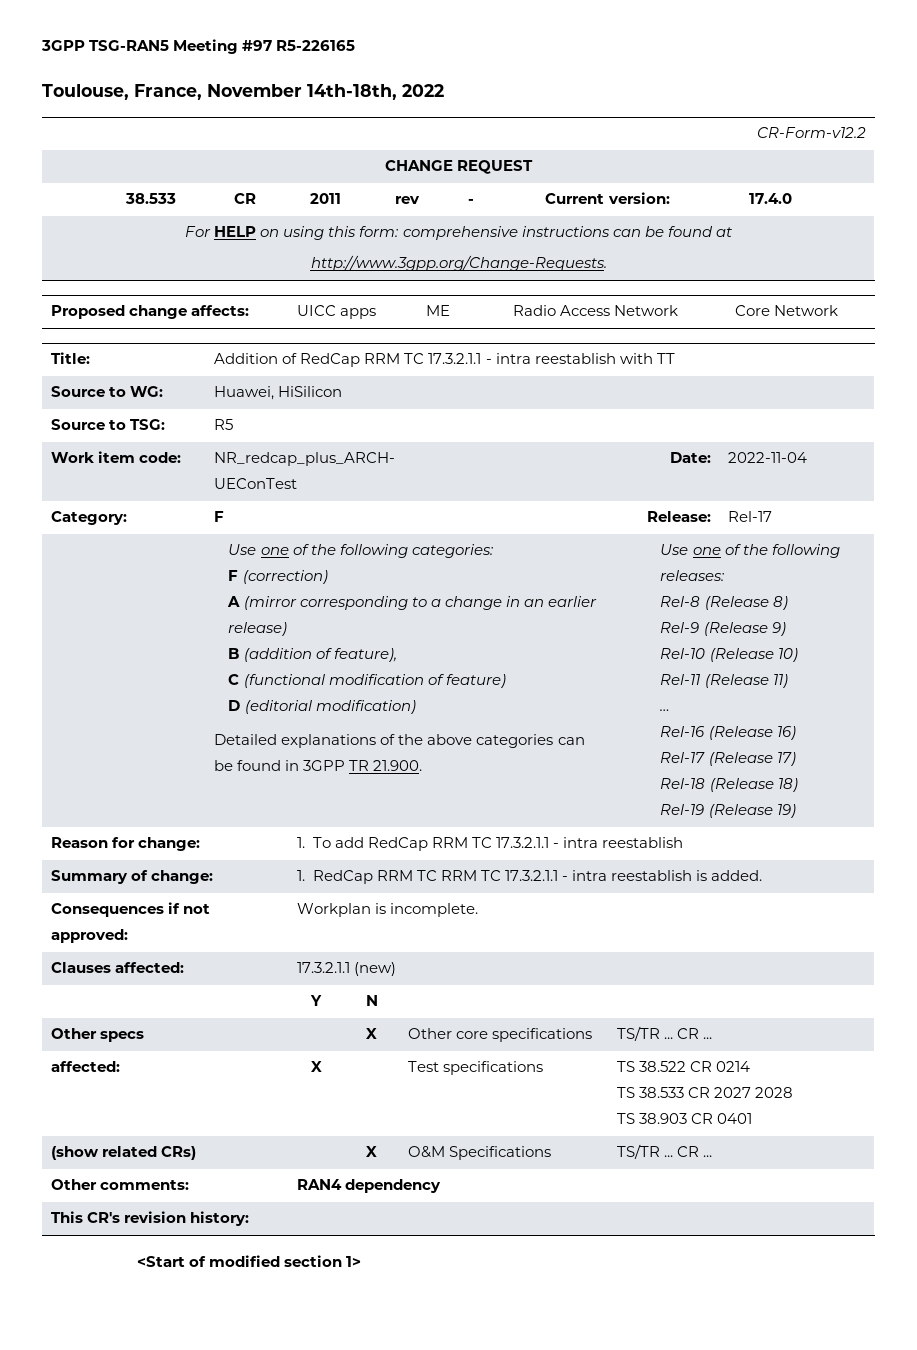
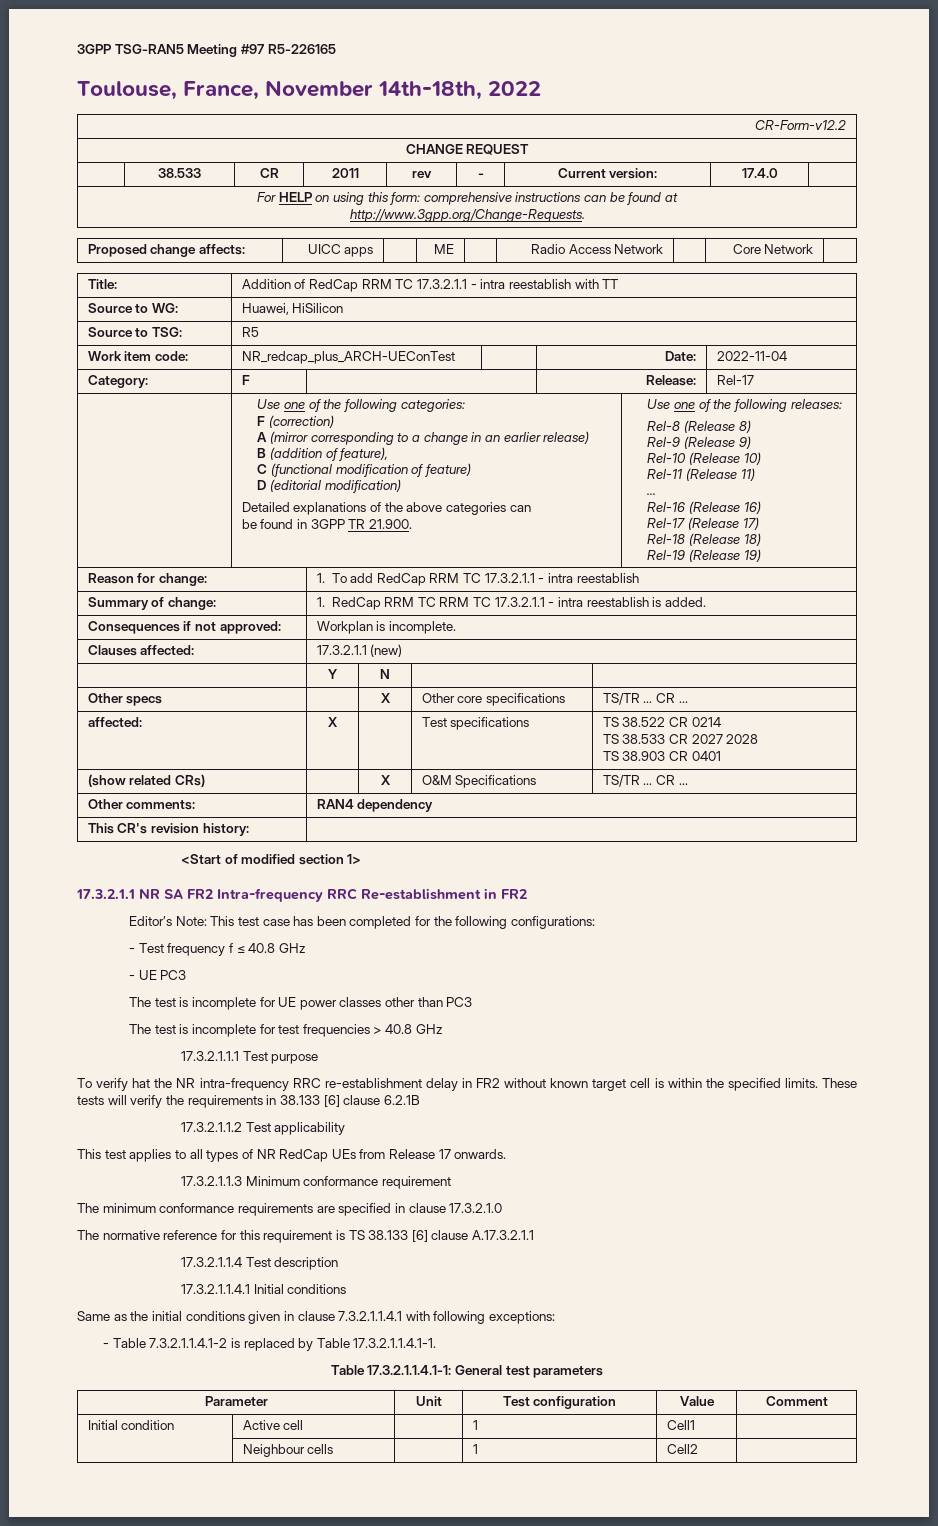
(361, 1261) none -> [76,888,527,902] [128,916,596,929] [128,943,305,956] [128,970,187,980] [128,997,473,1010] [128,1024,442,1037] [180,1051,319,1064] [77,1078,858,1091] [77,1095,420,1108] [180,1122,346,1135] [77,1149,507,1162] [180,1176,451,1189] [77,1203,503,1216] [77,1230,535,1243] [180,1257,339,1270] [180,1284,347,1294] [77,1311,556,1324] [102,1338,437,1351] [330,1365,604,1378] [204,1396,268,1406] [415,1396,442,1406] [502,1396,617,1409] [679,1396,715,1406] [765,1396,828,1406] [87,1420,175,1430] [242,1420,304,1430] [472,1420,478,1430] [666,1420,695,1430] [242,1444,334,1457] [472,1444,478,1454] [666,1444,698,1454] // 17.3.2.1.1 NR SA FR2 Intra-frequency RRC Re-establishment in FR2 // Editor’s Note: This test case has been completed for the following configurations: // - Test frequency f ≤ 40.8 GHz // - UE PC3 // The test is incomplete for UE power classes other than PC3 // The test is incomplete for test frequencies > 40.8 GHz // 17.3.2.1.1.1 Test purpose // To verify hat the NR intra-frequency RRC re-establishment delay in FR2 without known target cell is within the specified limits. These tests will verify the requirements in 38.133 [6] clause 6.2.1B // 17.3.2.1.1.2 Test applicability // This test applies to all types of NR RedCap UEs from Release 17 onwards. // 17.3.2.1.1.3 Minimum conformance requirement // The minimum conformance requirements are specified in clause 17.3.2.1.0 // The normative reference for this requirement is TS 38.133 [6] clause A.17.3.2.1.1 // 17.3.2.1.1.4 Test description // 17.3.2.1.1.4.1 Initial conditions // Same as the initial conditions given in clause 7.3.2.1.1.4.1 with following exceptions: // - Table 7.3.2.1.1.4.1-2 is replaced by Table 17.3.2.1.1.4.1-1. // Table 17.3.2.1.1.4.1-1: General test parameters // Parameter | Unit | Test configuration | Value | Comment // Initial condition | Active cell | | 1 | Cell1 | // | Neighbour cells | | 1 | Cell2 |

